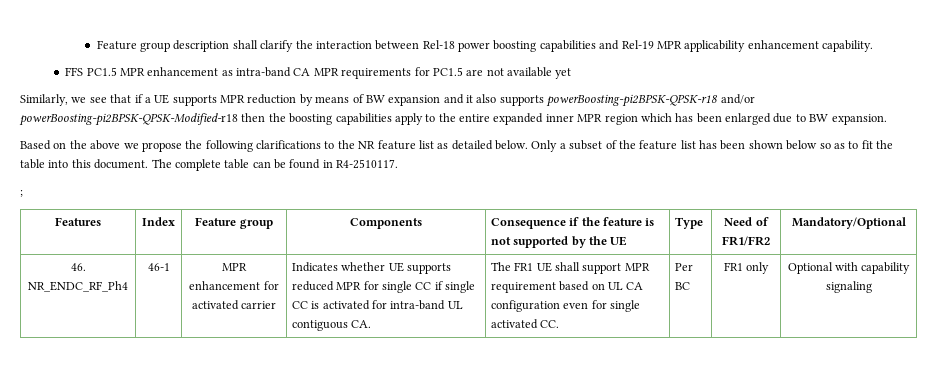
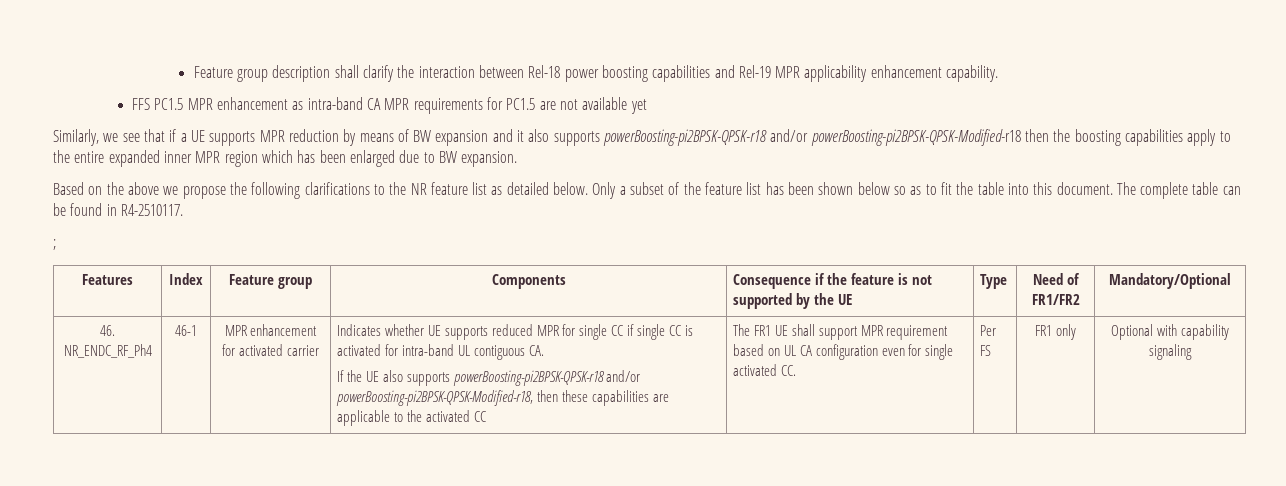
(372, 324) none -> [336,370,641,386] [335,390,669,406] [336,410,486,426] // If the UE also supports powerBoosting-pi2BPSK-QPSK-r18 and/or powerBoosting-pi2BPSK-QPSK-Modified-r18, then these capabilities are applicable to the activated CC
[674,282,690,290] BC -> [979,345,991,356] FS

